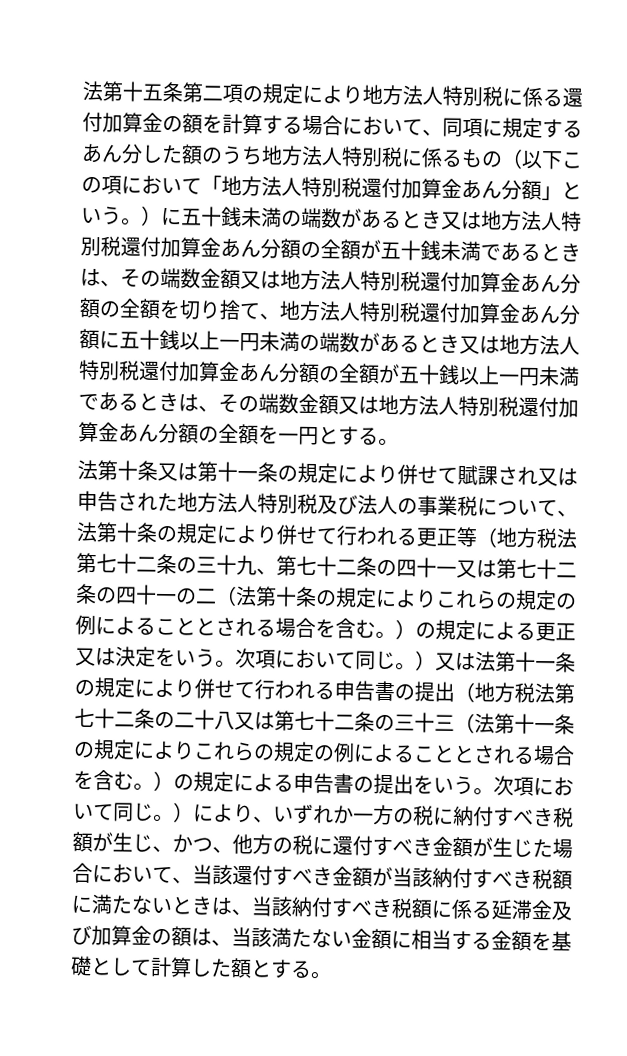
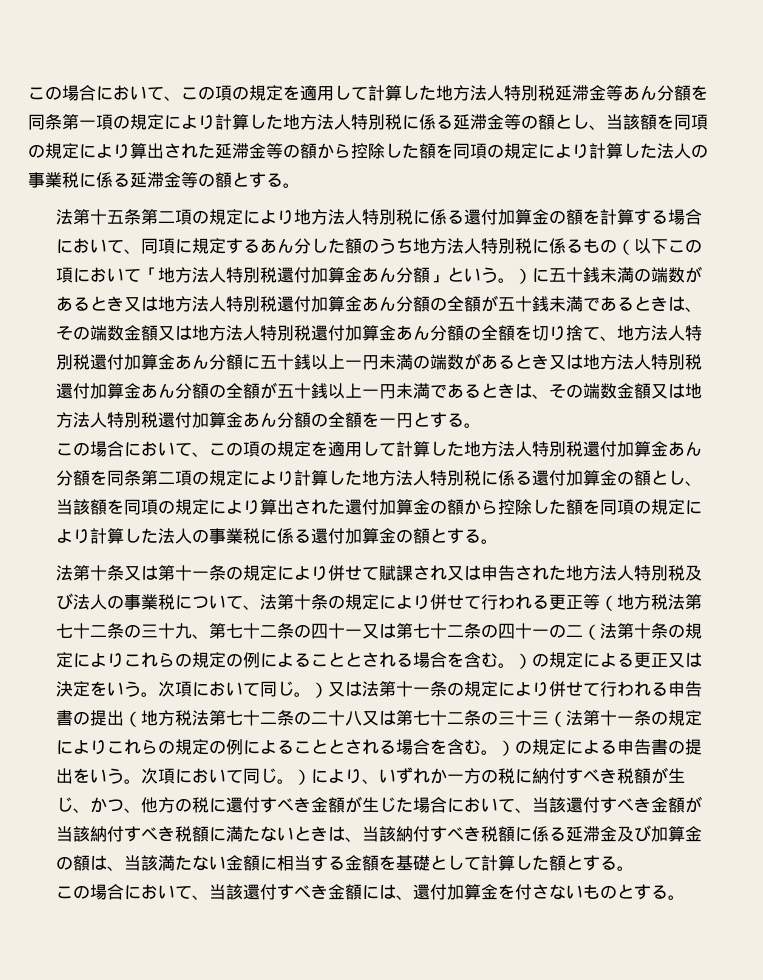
(82, 91) none -> [28,85,708,101] [28,114,708,130] [28,143,708,159] [28,172,300,188] この場合において、この項の規定を適用して計算した地方法人特別税延滞金等あん分額を同条第一項の規定により計算した地方法人特別税に係る延滞金等の額とし、当該額を同項の規定により算出された延滞金等の額から控除した額を同項の規定により計算した法人の事業税に係る延滞金等の額とする。 //
(400, 442) none -> [56,441,703,457] [56,470,703,486] [56,499,703,515] [56,528,499,544] // この場合において、この項の規定を適用して計算した地方法人特別税還付加算金あん分額を同条第二項の規定により計算した地方法人特別税に係る還付加算金の額とし、当該額を同項の規定により算出された還付加算金の額から控除した額を同項の規定により計算した法人の事業税に係る還付加算金の額とする。
(333, 975) none -> [56,884,686,900] // この場合において、当該還付すべき金額には、還付加算金を付さないものとする。

